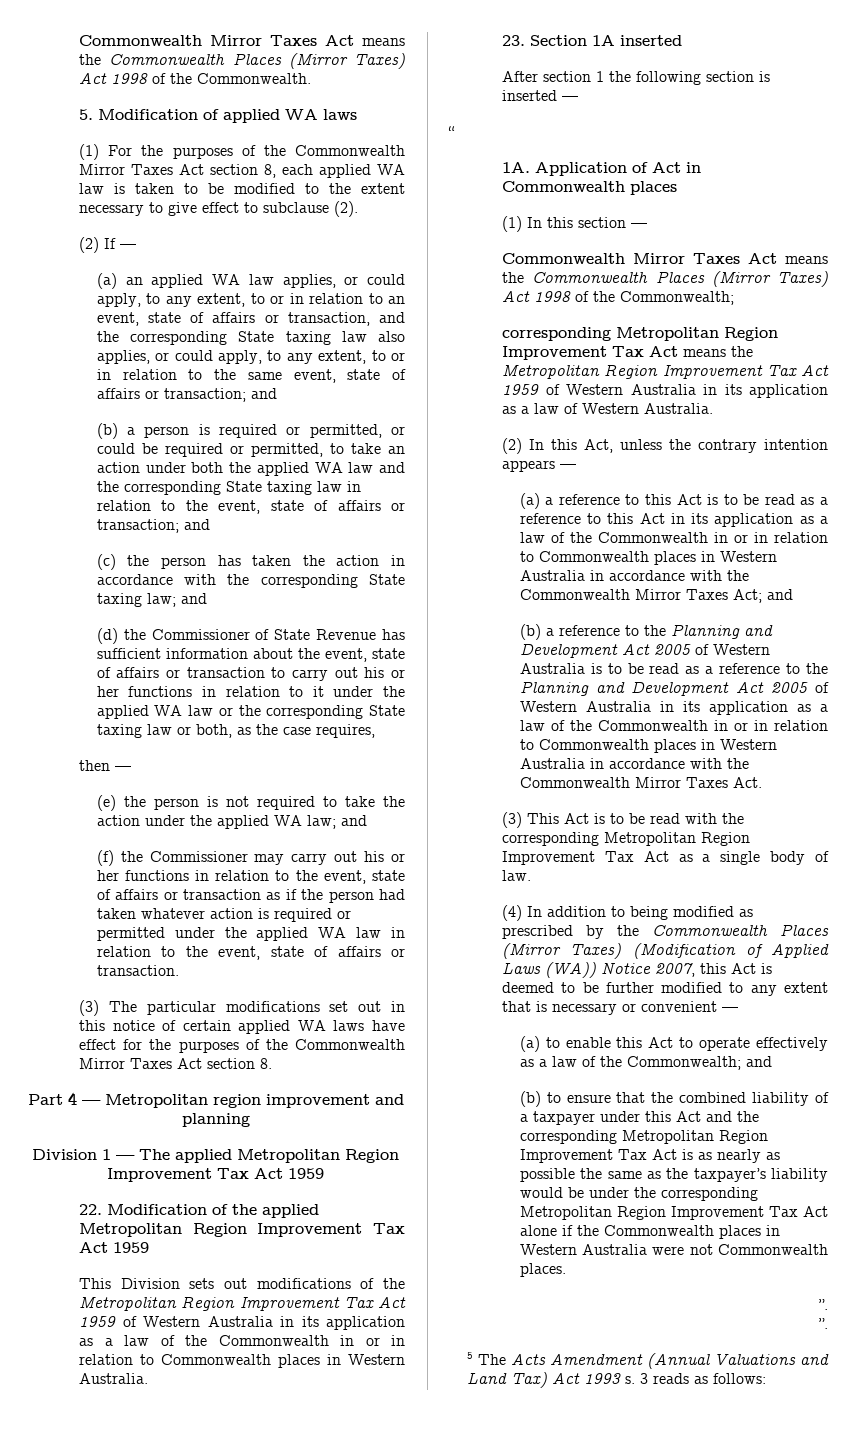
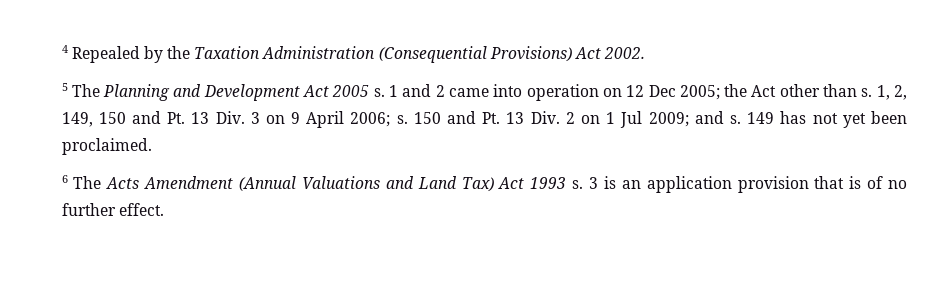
[79,35,405,46] [79,53,405,69] [79,73,312,84] [79,109,358,123] [79,144,405,160] [79,164,405,178] [79,183,405,194] [79,201,359,217] [79,237,137,253] [96,273,405,289] [96,293,405,307] [96,312,405,326] [96,331,405,345] [96,350,405,364] [96,369,406,383] [96,388,277,402] [96,423,405,439] [96,443,405,457] [96,462,405,476] [96,481,361,495] [96,500,406,514] [96,519,210,533] [96,554,405,570] [96,574,405,588] [96,593,207,607] [96,628,405,644] [96,648,405,662] [96,667,405,681] [96,686,405,697] [96,705,405,719] [96,724,375,738] [79,760,132,771] [96,795,405,811] [96,815,367,829] [96,850,406,866] [96,870,405,884] [96,889,405,903] [96,908,351,922] [96,927,405,941] [96,946,406,960] [96,965,179,976] [79,1000,405,1016] [79,1020,405,1034] [79,1039,405,1053] [79,1058,273,1069] [27,1092,404,1108] [181,1113,250,1127] [32,1149,399,1163] [107,1168,324,1182] [79,1204,320,1218] [79,1223,405,1237] [79,1242,150,1253] [79,1278,405,1289] [79,1296,406,1311] [79,1316,405,1330] [79,1335,405,1346] [79,1354,405,1368] [79,1373,149,1384] [502,35,683,46] [502,71,771,85] [502,90,579,101] [448,126,455,137] [502,162,702,176] [502,181,678,195] [502,216,648,232] [502,253,828,264] [502,271,828,287] [502,291,735,305] [502,327,779,341] [502,346,754,360] [502,364,829,379] [502,384,828,398] [502,403,714,414] [502,438,828,454] [502,460,577,472] [519,493,828,509] [519,513,828,527] [519,532,828,543] [519,551,777,565] [519,570,749,581] [519,589,793,603] [519,624,773,640] [519,643,770,658] [519,663,828,674] [519,681,829,696] [519,701,828,715] [519,720,828,731] [519,739,777,753] [519,758,749,769] [519,777,762,788] [502,812,745,828] [502,832,751,846] [502,851,829,865] [502,870,532,881] [502,905,754,921] [502,924,829,939] [502,943,829,959] [502,962,773,978] [502,982,828,996] [502,1001,739,1015] [519,1036,828,1052] [519,1056,772,1070] [519,1091,829,1107] [519,1111,759,1125] [519,1130,768,1144] [519,1149,780,1163] [519,1168,828,1182] [519,1187,758,1201] [519,1206,828,1220] [519,1225,780,1239] [519,1244,828,1255] [519,1263,566,1277] [819,1299,828,1310] [819,1318,828,1329] [466,1352,473,1359] Commonwealth Mirror Taxes Act means the Commonwealth Places (Mirror Taxes) Act 1998 of the Commonwealth. // 5. Modification of applied WA laws // (1) For the purposes of the Commonwealth Mirror Taxes Act section 8, each applied WA law is taken to be modified to the extent necessary to give effect to subclause (2). // (2) If — // (a) an applied WA law applies, or could apply, to any extent, to or in relation to an event, state of affairs or transaction, and the corresponding State taxing law also applies, or could apply, to any extent, to or in relation to the same event, state of affairs or transaction; and // (b) a person is required or permitted, or could be required or permitted, to take an action under both the applied WA law and the corresponding State taxing law in relation to the event, state of affairs or transaction; and // (c) the person has taken the action in accordance with the corresponding State taxing law; and // (d) the Commissioner of State Revenue has sufficient information about the event, state of affairs or transaction to carry out his or her functions in relation to it under the applied WA law or the corresponding State taxing law or both, as the case requires, // then — // (e) the person is not required to take the action under the applied WA law; and // (f) the Commissioner may carry out his or her functions in relation to the event, state of affairs or transaction as if the person had taken whatever action is required or permitted under the applied WA law in relation to the event, state of affairs or transaction. // (3) The particular modifications set out in this notice of certain applied WA laws have effect for the purposes of the Commonwealth Mirror Taxes Act section 8. // Part 4 — Metropolitan region improvement and planning // Division 1 — The applied Metropolitan Region Improvement Tax Act 1959 // 22. Modification of the applied Metropolitan Region Improvement Tax Act 1959 // This Division sets out modifications of the Metropolitan Region Improvement Tax Act 1959 of Western Australia in its application as a law of the Commonwealth in or in relation to Commonwealth places in Western Australia. // 23. Section 1A inserted // After section 1 the following section is inserted — // “ // 1A. Application of Act in Commonwealth places // (1) In this section — // Commonwealth Mirror Taxes Act means the Commonwealth Places (Mirror Taxes) Act 1998 of the Commonwealth; // corresponding Metropolitan Region Improvement Tax Act means the Metropolitan Region Improvement Tax Act 1959 of Western Australia in its application as a law of Western Australia. // (2) In this Act, unless the contrary intention appears — // (a) a reference to this Act is to be read as a reference to this Act in its application as a law of the Commonwealth in or in relation to Commonwealth places in Western Australia in accordance with the Commonwealth Mirror Taxes Act; and // (b) a reference to the Planning and Development Act 2005 of Western Australia is to be read as a reference to the Planning and Development Act 2005 of Western Australia in its application as a law of the Commonwealth in or in relation to Commonwealth places in Western Australia in accordance with the Commonwealth Mirror Taxes Act. // (3) This Act is to be read with the corresponding Metropolitan Region Improvement Tax Act as a single body of law. // (4) In addition to being modified as prescribed by the Commonwealth Places (Mirror Taxes) (Modification of Applied Laws (WA)) Notice 2007, this Act is deemed to be further modified to any extent that is necessary or convenient — // (a) to enable this Act to operate effectively as a law of the Commonwealth; and // (b) to ensure that the combined liability of a taxpayer under this Act and the corresponding Metropolitan Region Improvement Tax Act is as nearly as possible the same as the taxpayer’s liability would be under the corresponding Metropolitan Region Improvement Tax Act alone if the Commonwealth places in Western Australia were not Commonwealth places. // ”. // ”. // 5 -> [61,45,646,63] [61,83,908,101] [61,111,907,128] [61,138,152,155] [61,175,68,183] 4 Repealed by the Taxation Administration (Consequential Provisions) Act 2002. // 5 The Planning and Development Act 2005 s. 1 and 2 came into operation on 12 Dec 2005; the Act other than s. 1, 2, 149, 150 and Pt. 13 Div. 3 on 9 April 2006; s. 150 and Pt. 13 Div. 2 on 1 Jul 2009; and s. 149 has not yet been proclaimed. // 6
[652,1373,766,1384] reads as follows: -> [603,176,907,193] [61,203,164,216] is an application provision that is of no further effect.

